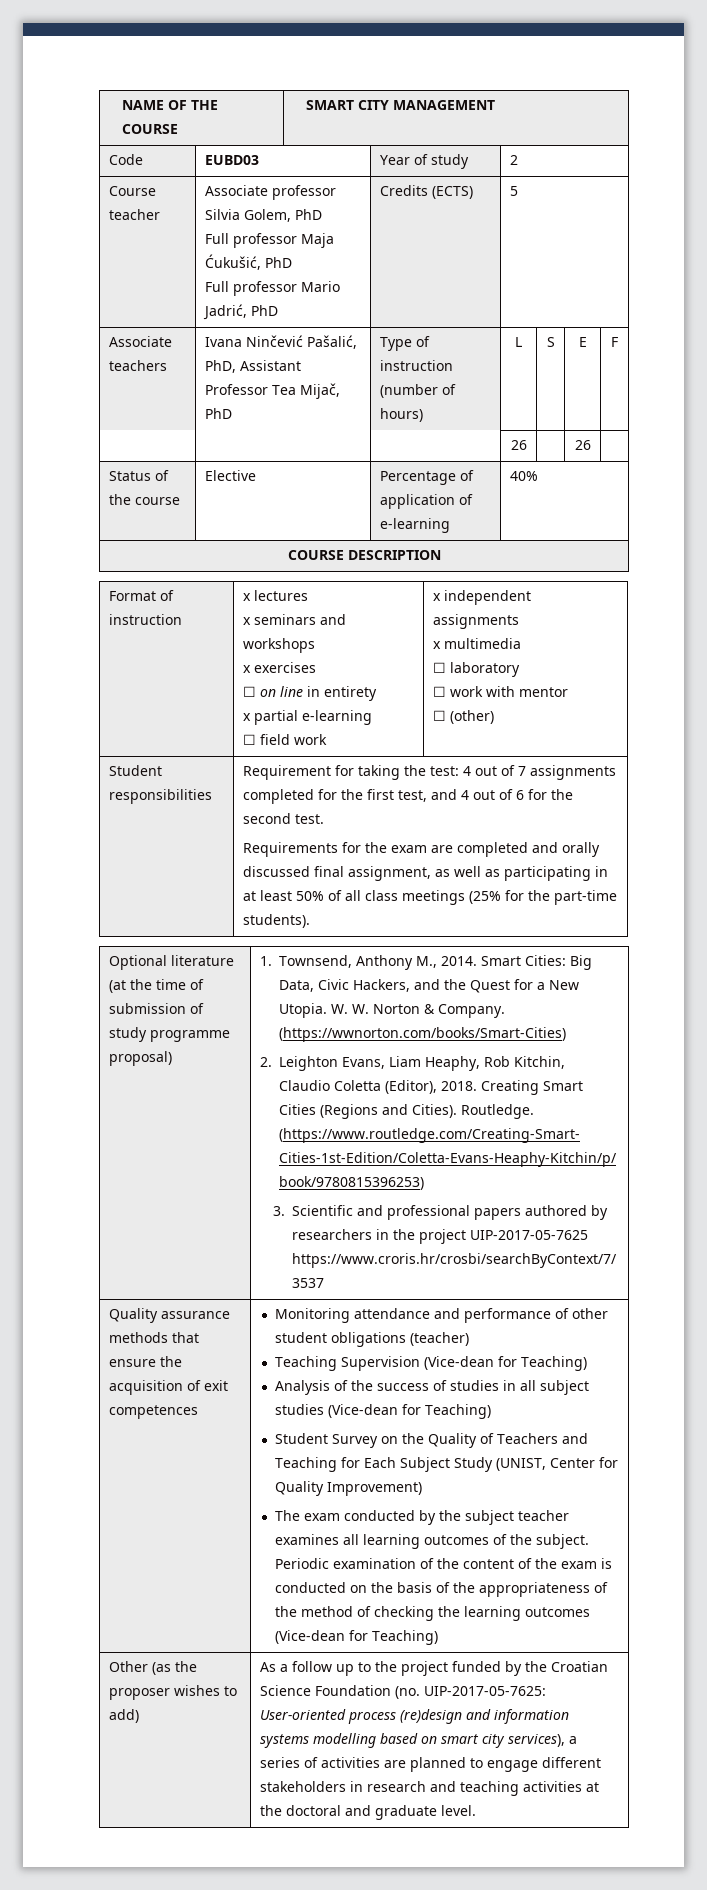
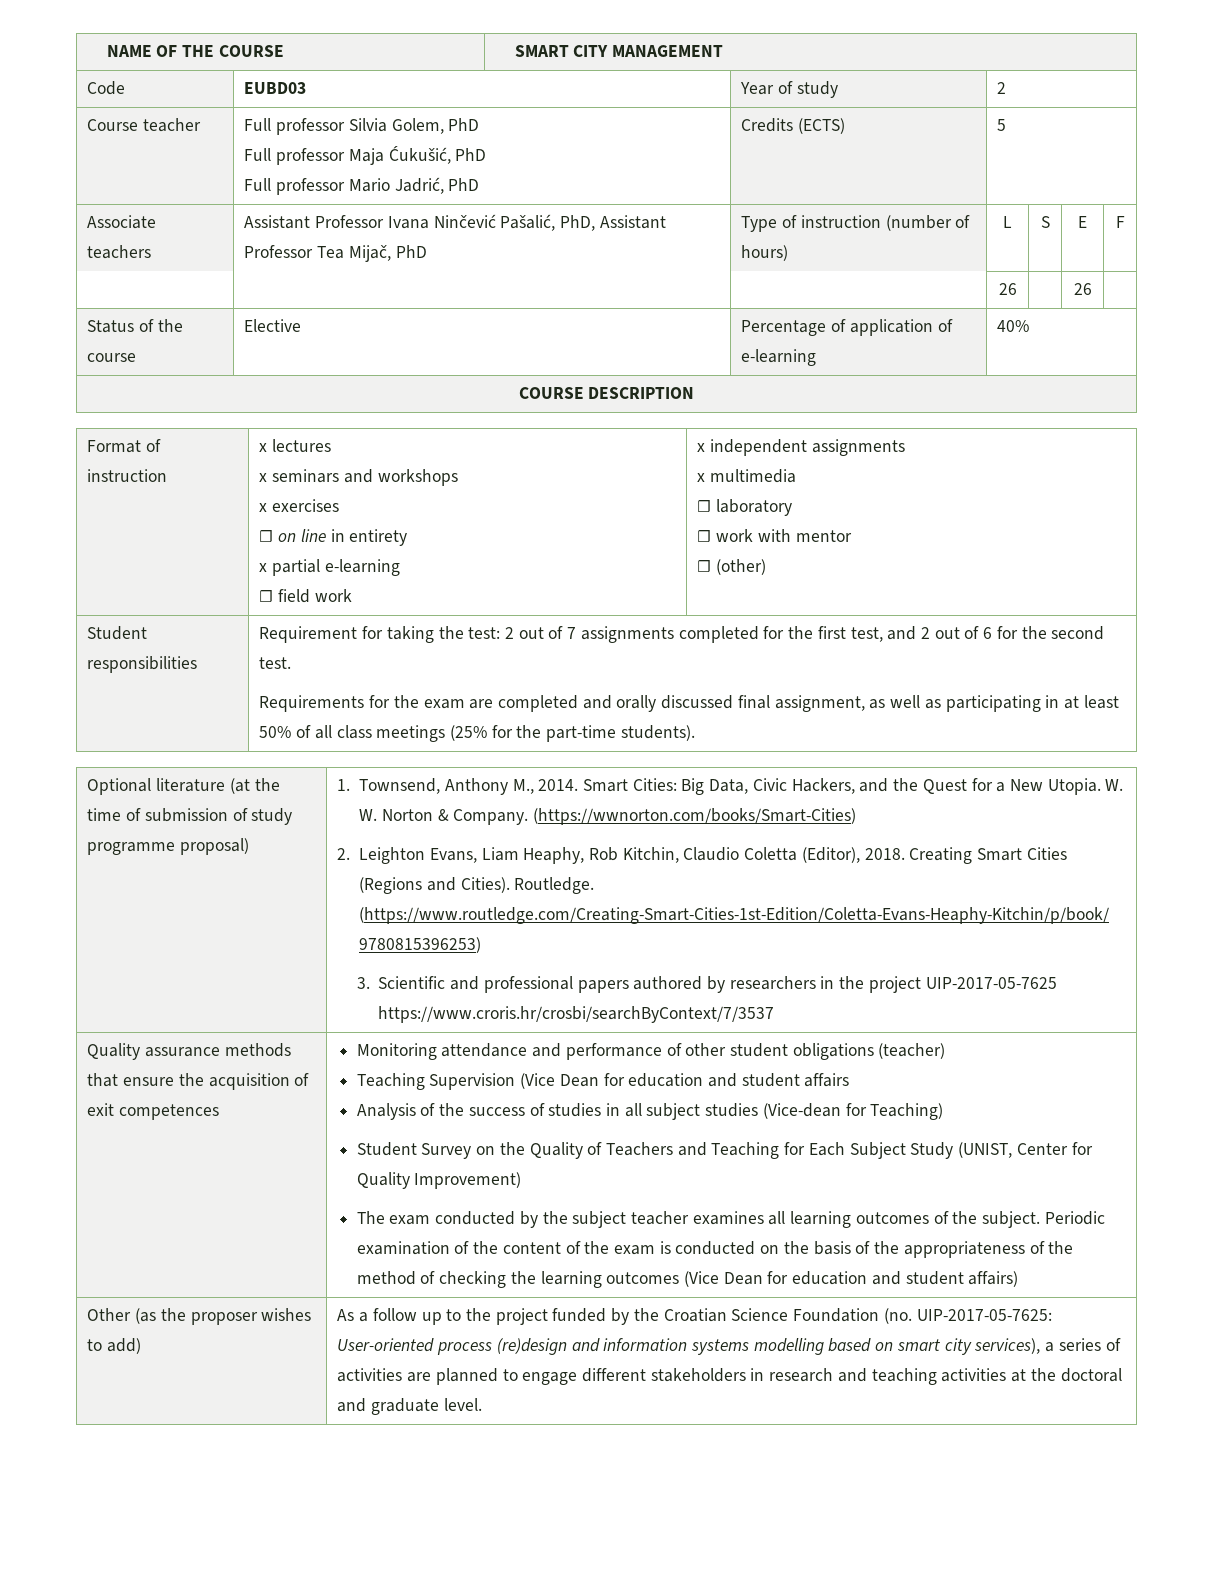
[204,185,268,196] Associate -> [244,118,272,131] Full
(167, 365) none -> [244,215,385,229] Assistant Professor
[462,766,471,776] 4 -> [505,627,515,639] 2
[460,790,469,800] 4 -> [920,627,930,639] 2
[423,1356,587,1371] (Vice-dean for Teaching) -> [520,1073,850,1089] (Vice Dean for education and student affairs
[274,1630,438,1645] (Vice-dean for Teaching) -> [683,1271,1019,1287] (Vice Dean for education and student affairs)

